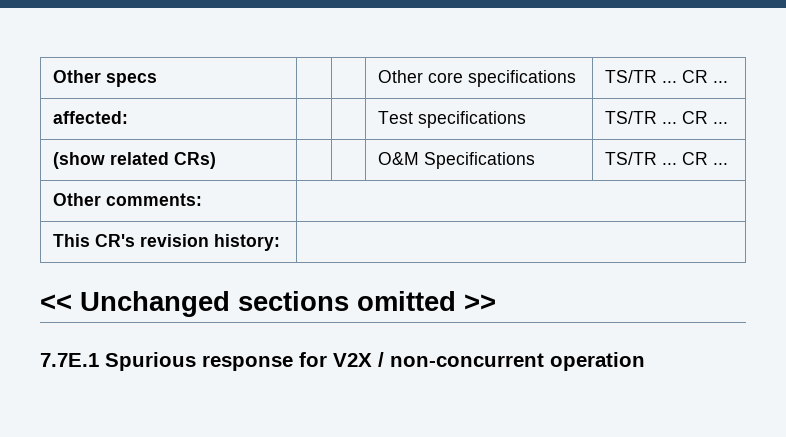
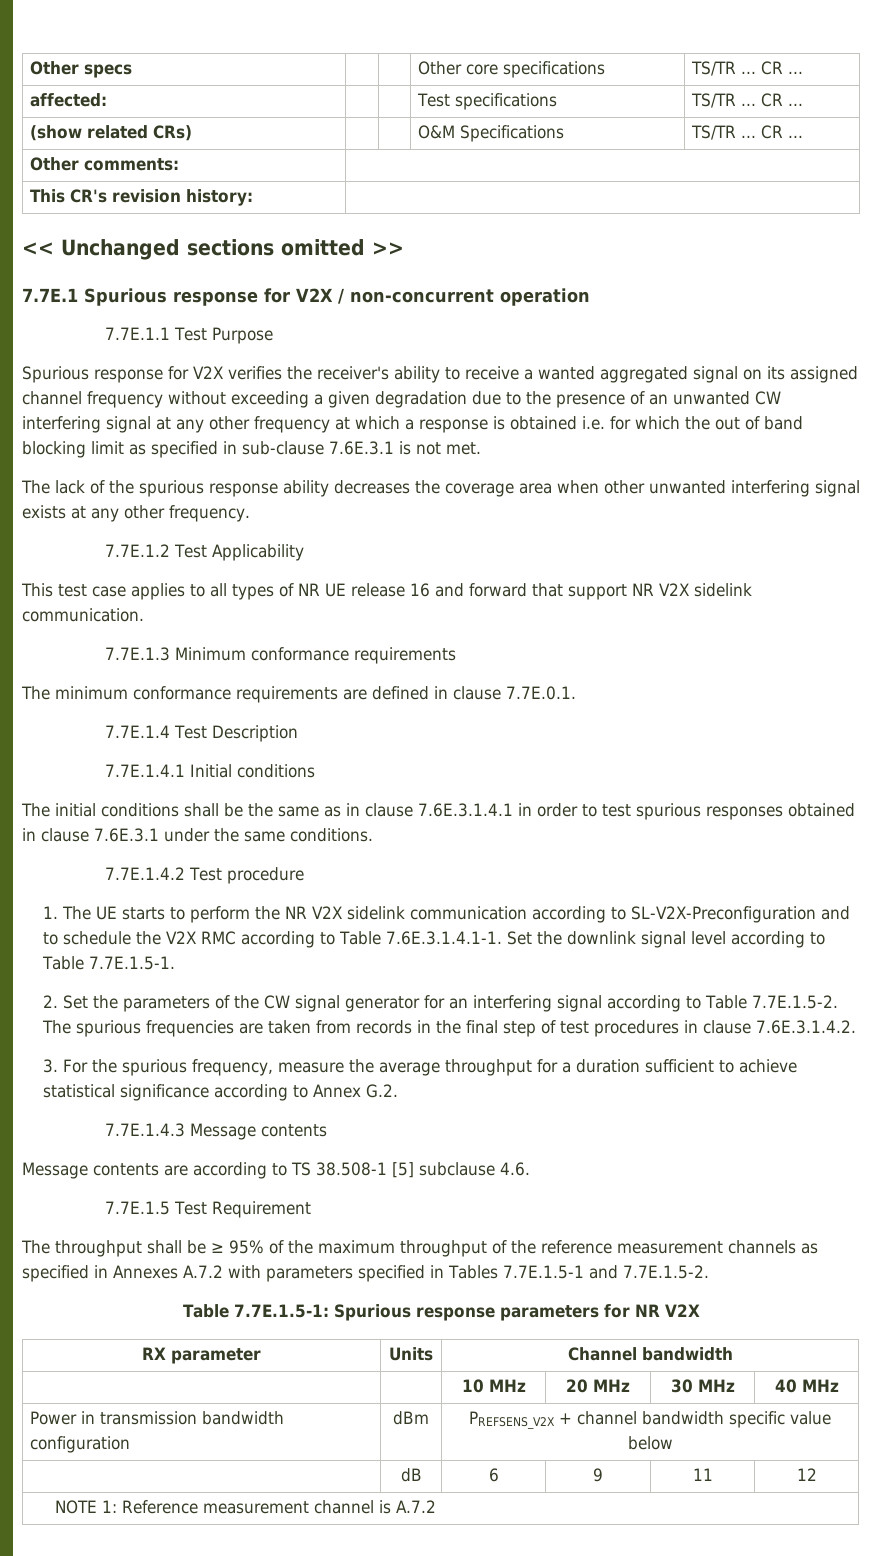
(645, 361) none -> [105,327,274,344] [22,366,858,383] [22,391,781,408] [22,416,803,433] [22,441,481,458] [21,480,860,497] [22,505,250,522] [105,544,305,561] [21,583,752,600] [22,608,144,622] [105,647,457,664] [21,686,576,703] [105,725,299,742] [105,764,316,778] [21,803,855,820] [22,828,373,842] [105,867,305,884] [42,906,850,923] [42,931,825,948] [41,956,175,970] [42,995,838,1012] [41,1020,856,1037] [42,1059,797,1076] [42,1084,398,1101] [105,1123,328,1140] [22,1162,530,1179] [105,1201,312,1218] [21,1240,818,1257] [22,1265,709,1282] [182,1304,700,1321] [142,1347,261,1364] [389,1347,433,1361] [567,1347,733,1361] [461,1379,526,1393] [566,1379,630,1393] [670,1379,735,1393] [774,1379,839,1393] [29,1411,284,1425] [29,1436,130,1453] [393,1411,429,1425] [469,1411,831,1429] [627,1436,673,1450] [400,1468,422,1482] [488,1468,499,1482] [593,1468,603,1482] [692,1468,713,1481] [796,1468,817,1481] [54,1500,436,1514] // 7.7E.1.1 Test Purpose // Spurious response for V2X verifies the receiver's ability to receive a wanted aggregated signal on its assigned channel frequency without exceeding a given degradation due to the presence of an unwanted CW interfering signal at any other frequency at which a response is obtained i.e. for which the out of band blocking limit as specified in sub-clause 7.6E.3.1 is not met. // The lack of the spurious response ability decreases the coverage area when other unwanted interfering signal exists at any other frequency. // 7.7E.1.2 Test Applicability // This test case applies to all types of NR UE release 16 and forward that support NR V2X sidelink communication. // 7.7E.1.3 Minimum conformance requirements // The minimum conformance requirements are defined in clause 7.7E.0.1. // 7.7E.1.4 Test Description // 7.7E.1.4.1 Initial conditions // The initial conditions shall be the same as in clause 7.6E.3.1.4.1 in order to test spurious responses obtained in clause 7.6E.3.1 under the same conditions. // 7.7E.1.4.2 Test procedure // 1. The UE starts to perform the NR V2X sidelink communication according to SL-V2X-Preconfiguration and to schedule the V2X RMC according to Table 7.6E.3.1.4.1-1. Set the downlink signal level according to Table 7.7E.1.5-1. // 2. Set the parameters of the CW signal generator for an interfering signal according to Table 7.7E.1.5-2. The spurious frequencies are taken from records in the final step of test procedures in clause 7.6E.3.1.4.2. // 3. For the spurious frequency, measure the average throughput for a duration sufficient to achieve statistical significance according to Annex G.2. // 7.7E.1.4.3 Message contents // Message contents are according to TS 38.508-1 [5] subclause 4.6. // 7.7E.1.5 Test Requirement // The throughput shall be ≥ 95% of the maximum throughput of the reference measurement channels as specified in Annexes A.7.2 with parameters specified in Tables 7.7E.1.5-1 and 7.7E.1.5-2. // Table 7.7E.1.5-1: Spurious response parameters for NR V2X // RX parameter | Units | Channel bandwidth // | | 10 MHz | 20 MHz | 30 MHz | 40 MHz // Power in transmission bandwidth configuration | dBm | PREFSENS_V2X + channel bandwidth specific value below // | dB | 6 | 9 | 11 | 12 // NOTE 1: Reference measurement channel is A.7.2

